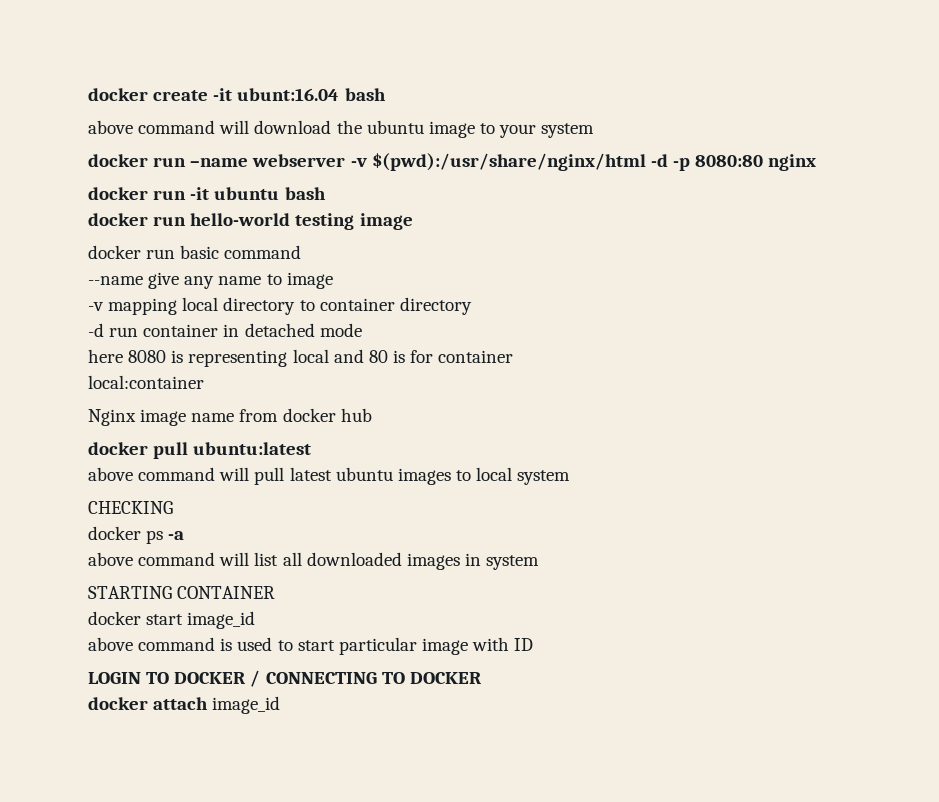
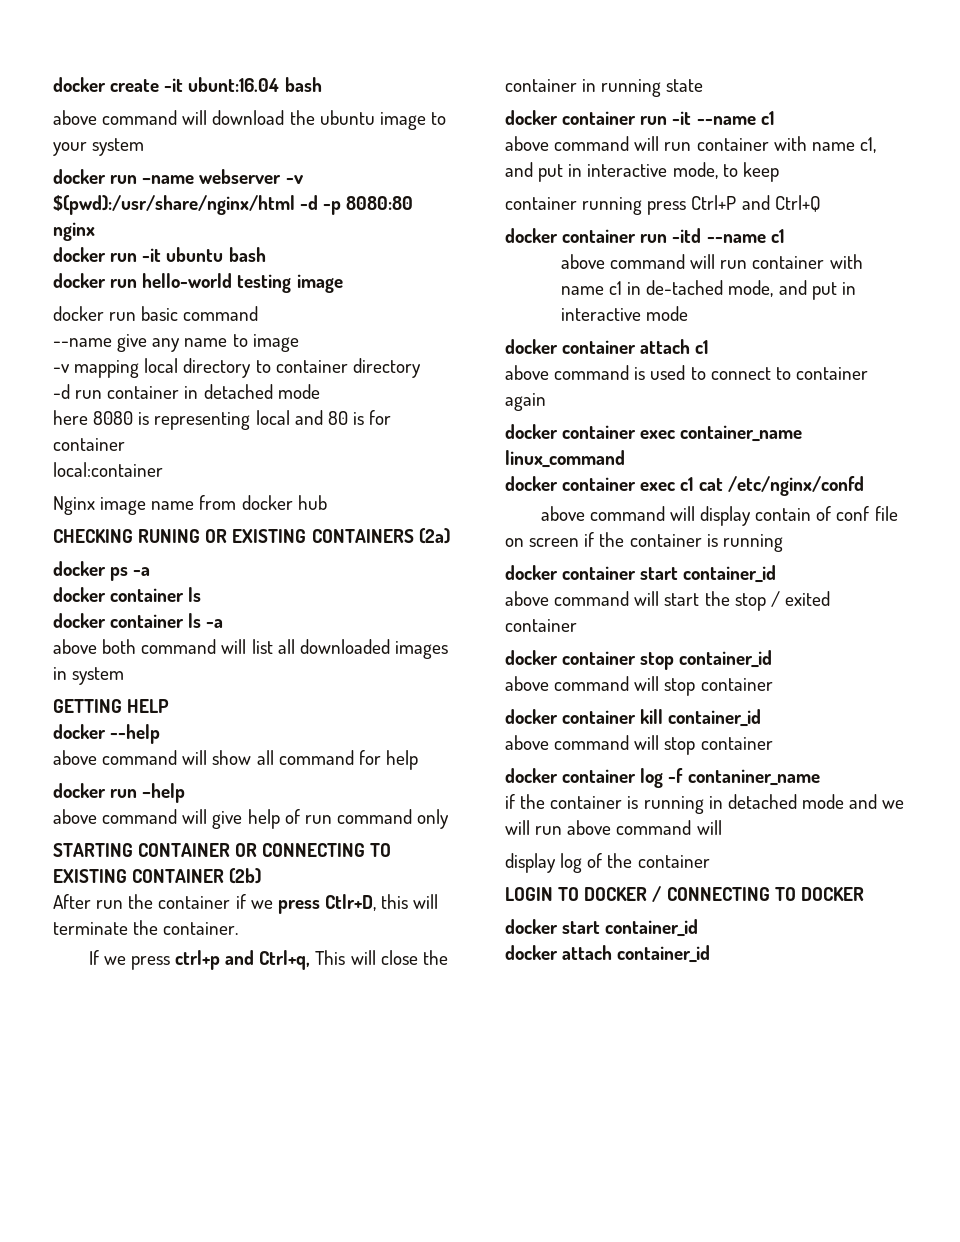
[88,442,312,459] [88,467,571,485] [88,501,173,514] [88,526,164,544] docker pull ubuntu:latest // above command will pull latest ubuntu images to local system // CHECKING // docker ps -> [53,528,450,544] [53,561,151,581] [53,587,202,602] [53,613,202,628] CHECKING RUNING OR EXISTING CONTAINERS (2a) // docker ps -a // docker container ls // docker container ls
(133, 559) none -> [102,639,137,654] both
[88,586,276,599] [88,611,256,629] STARTING CONTAINER // docker start image_id -> [53,699,170,713] [53,724,161,744] [53,750,418,770] [53,783,186,803] [53,809,450,829] [53,843,392,857] [53,868,262,884] [53,894,439,914] [53,920,239,935] [88,950,448,970] [505,79,704,97] [505,110,774,125] [505,136,876,153] [505,162,779,182] [505,195,821,215] [505,228,784,243] [560,254,863,269] [560,280,856,300] [560,306,689,321] [505,339,709,354] GETTING HELP // docker --help // above command will show all command for help // docker run –help // above command will give help of run command only // STARTING CONTAINER OR CONNECTING TO EXISTING CONTAINER (2b) // After run the container if we press Ctlr+D, this will terminate the container. // If we press ctrl+p and Ctrl+q, This will close the container in running state // docker container run -it --name c1 // above command will run container with name c1, and put in interactive mode, to keep // container running press Ctrl+P and Ctrl+Q // docker container run -itd --name c1 // above command will run container with name c1 in de-tached mode, and put in interactive mode // docker container attach c1
[297,637,534,655] start particular image with ID -> [710,367,868,380] [505,393,546,411] [505,424,803,442] [505,450,625,468] [505,476,864,496] [540,506,898,526] [505,532,783,552] [505,565,777,583] [505,591,830,611] [505,619,577,632] [505,650,773,670] [505,676,773,696] [505,709,762,727] [505,735,773,755] [505,768,820,788] [505,794,905,814] [505,820,722,835] [505,853,710,873] connect to container again // docker container exec container_name linux_command // docker container exec c1 cat /etc/nginx/confd // above command will display contain of conf file on screen if the container is running // docker container start container_id // above command will start the stop / exited container // docker container stop container_id // above command will stop container // docker container kill container_id // above command will stop container // docker container log -f contaniner_name // if the container is running in detached mode and we will run above command will // display log of the container
(481, 678) none -> [505,919,699,937] // docker start container_id
[212,696,281,714] image_id -> [617,945,711,963] container_id

